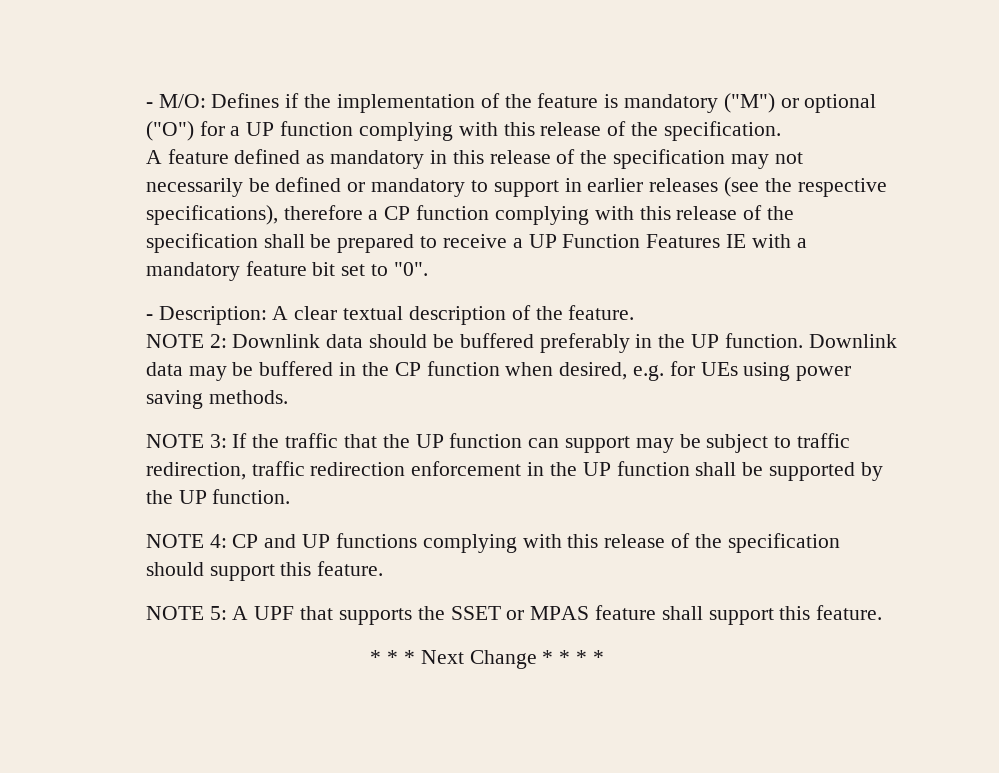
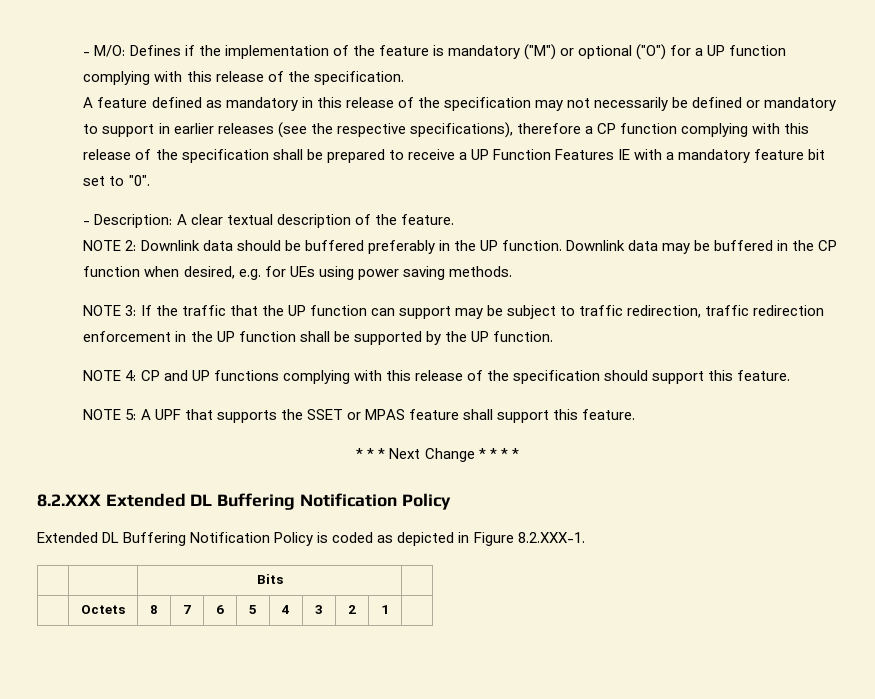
(604, 657) none -> [37,493,451,510] [37,532,585,546] [256,574,283,584] [81,605,125,614] [150,605,158,614] [183,605,191,614] [216,605,224,614] [249,605,257,614] [281,605,290,614] [315,605,323,614] [348,605,356,614] [381,605,389,614] // 8.2.XXX Extended DL Buffering Notification Policy // Extended DL Buffering Notification Policy is coded as depicted in Figure 8.2.XXX-1. // | | Bits | // | Octets | 8 | 7 | 6 | 5 | 4 | 3 | 2 | 1 |

